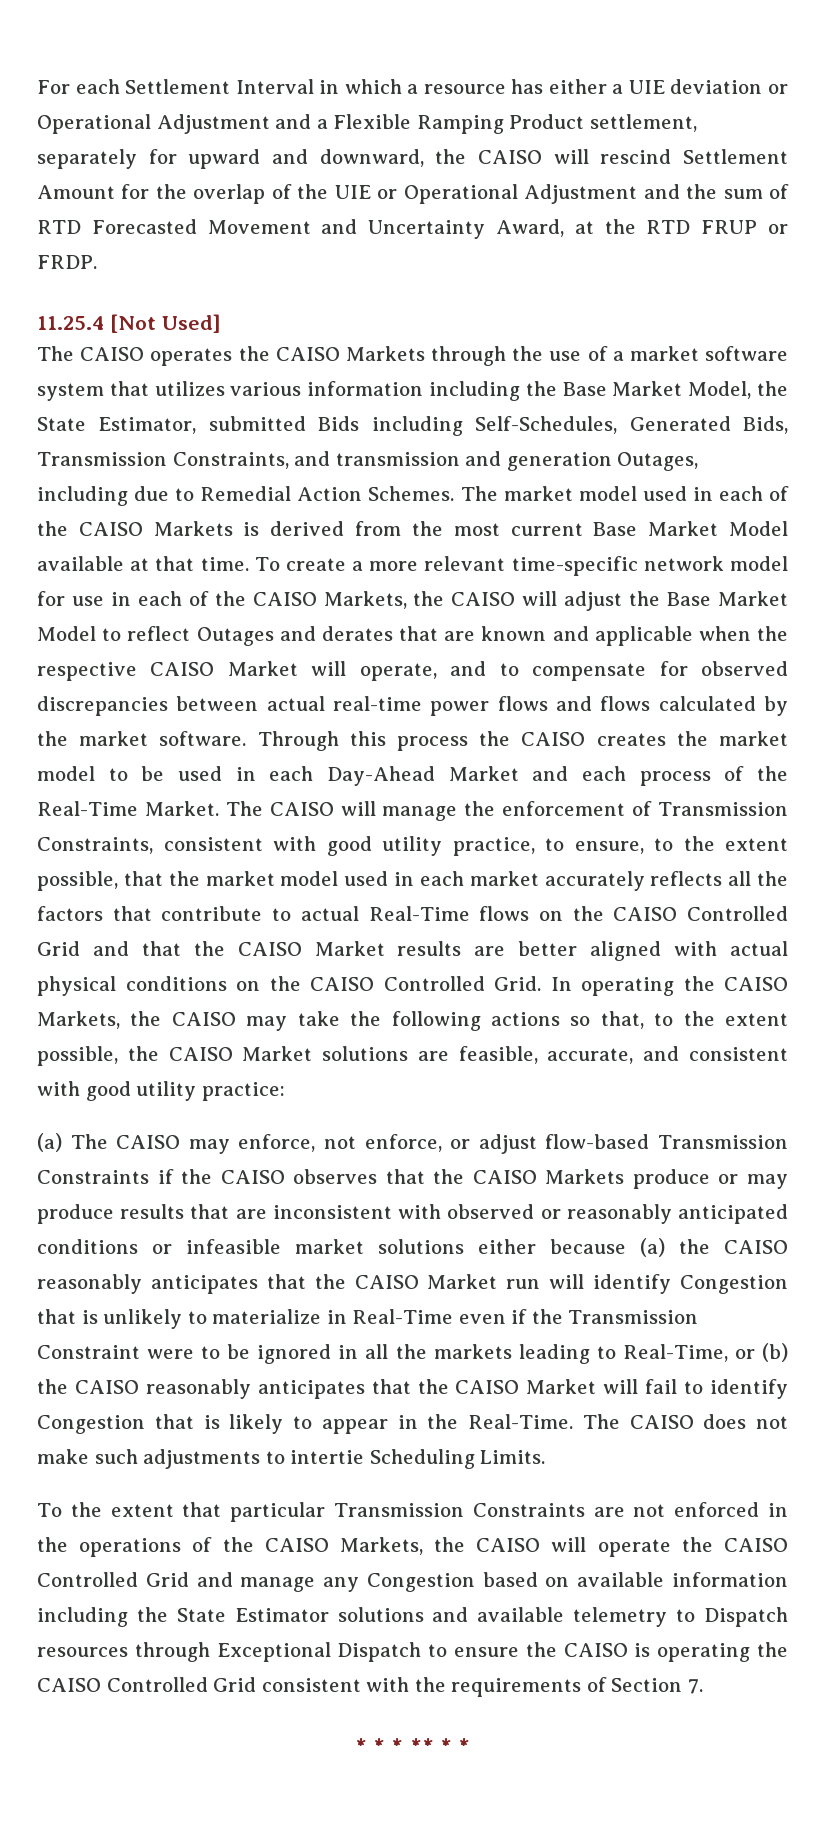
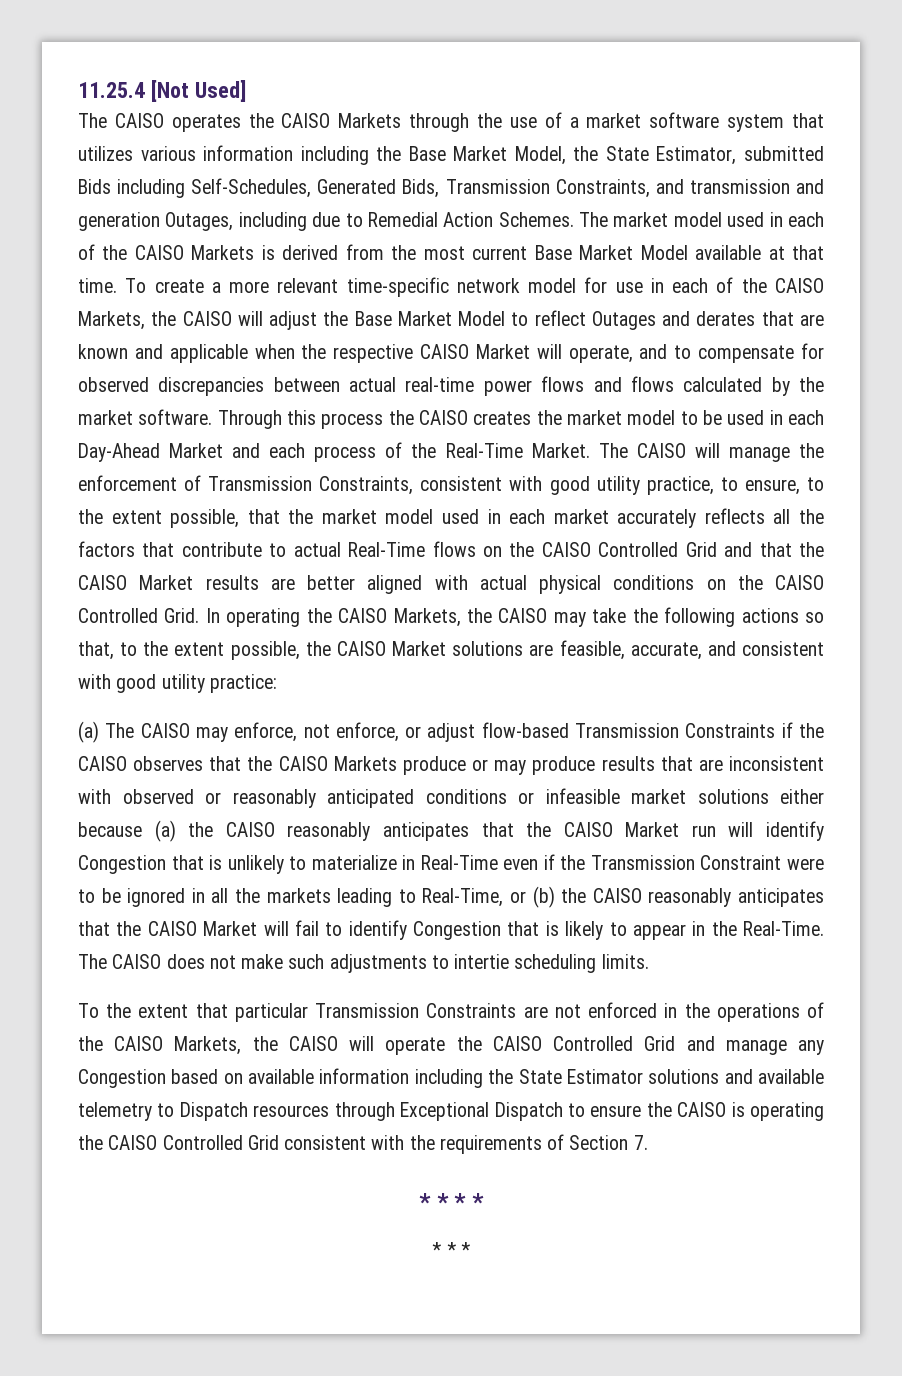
[37,79,789,94] [37,114,697,134] [37,149,788,169] [37,184,789,204] [37,219,788,239] [37,255,97,269] For each Settlement Interval in which a resource has either a UIE deviation or Operational Adjustment and a Flexible Ramping Product settlement, separately for upward and downward, the CAISO will rescind Settlement Amount for the overlap of the UIE or Operational Adjustment and the sum of RTD Forecasted Movement and Uncertainty Award, at the RTD FRUP or FRDP. // -> (78, 90) none
[369,1449,546,1469] Scheduling Limits. -> [514,954,649,973] scheduling limits.
[409,1738,470,1754] ** * * -> [471,1193,484,1210] [432,1242,470,1257] * // * * *

